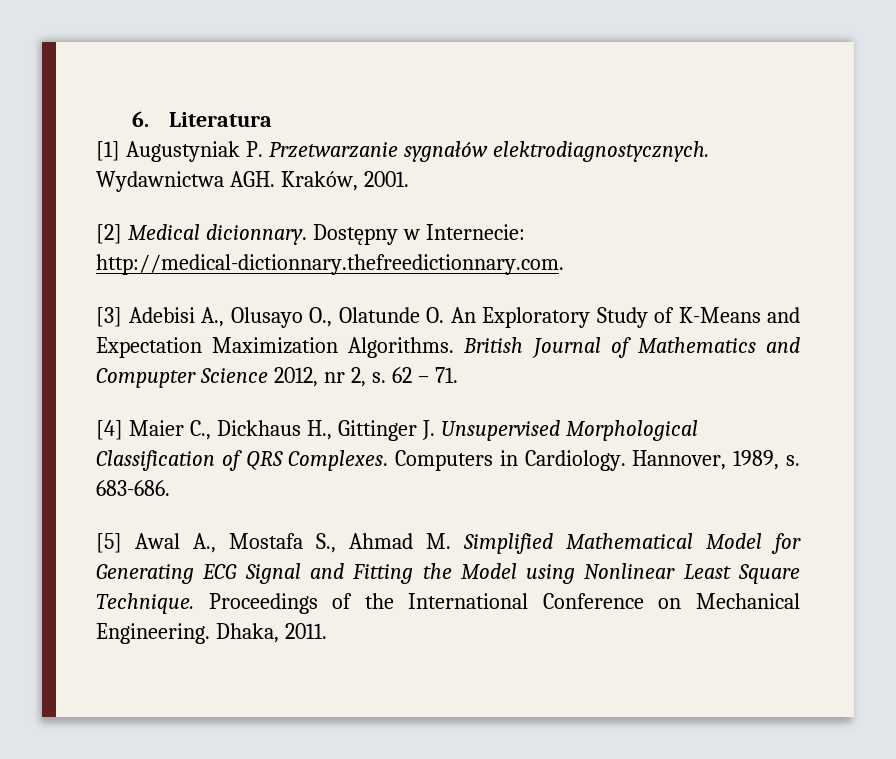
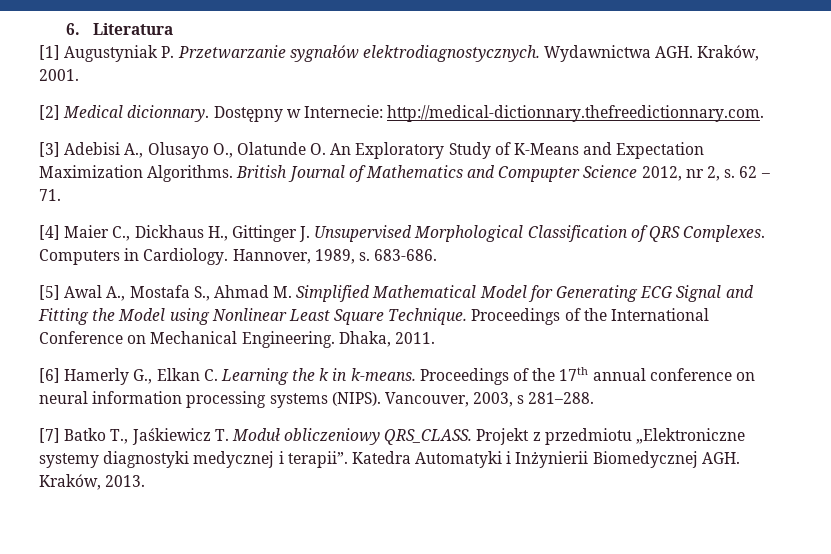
(327, 631) none -> [39,367,755,385] [39,391,595,408] [39,428,746,445] [39,451,740,468] [39,474,146,490] // [6] Hamerly G., Elkan C. Learning the k in k-means. Proceedings of the 17th annual conference on neural information processing systems (NIPS). Vancouver, 2003, s 281–288. // [7] Batko T., Jaśkiewicz T. Moduł obliczeniowy QRS_CLASS. Projekt z przedmiotu „Elektroniczne systemy diagnostyki medycznej i terapii”. Katedra Automatyki i Inżynierii Biomedycznej AGH. Kraków, 2013.

